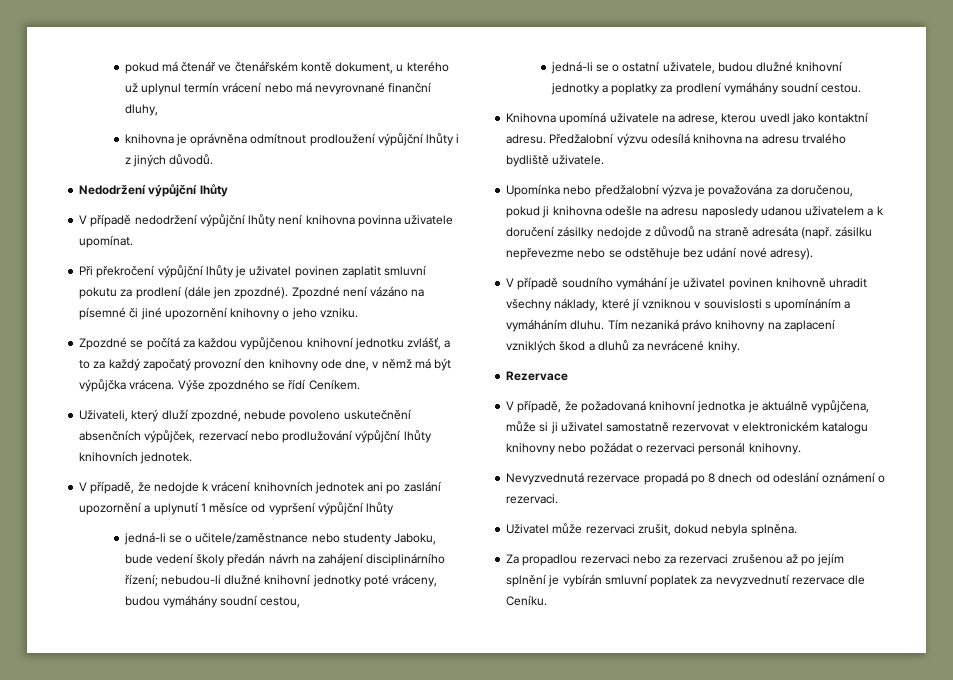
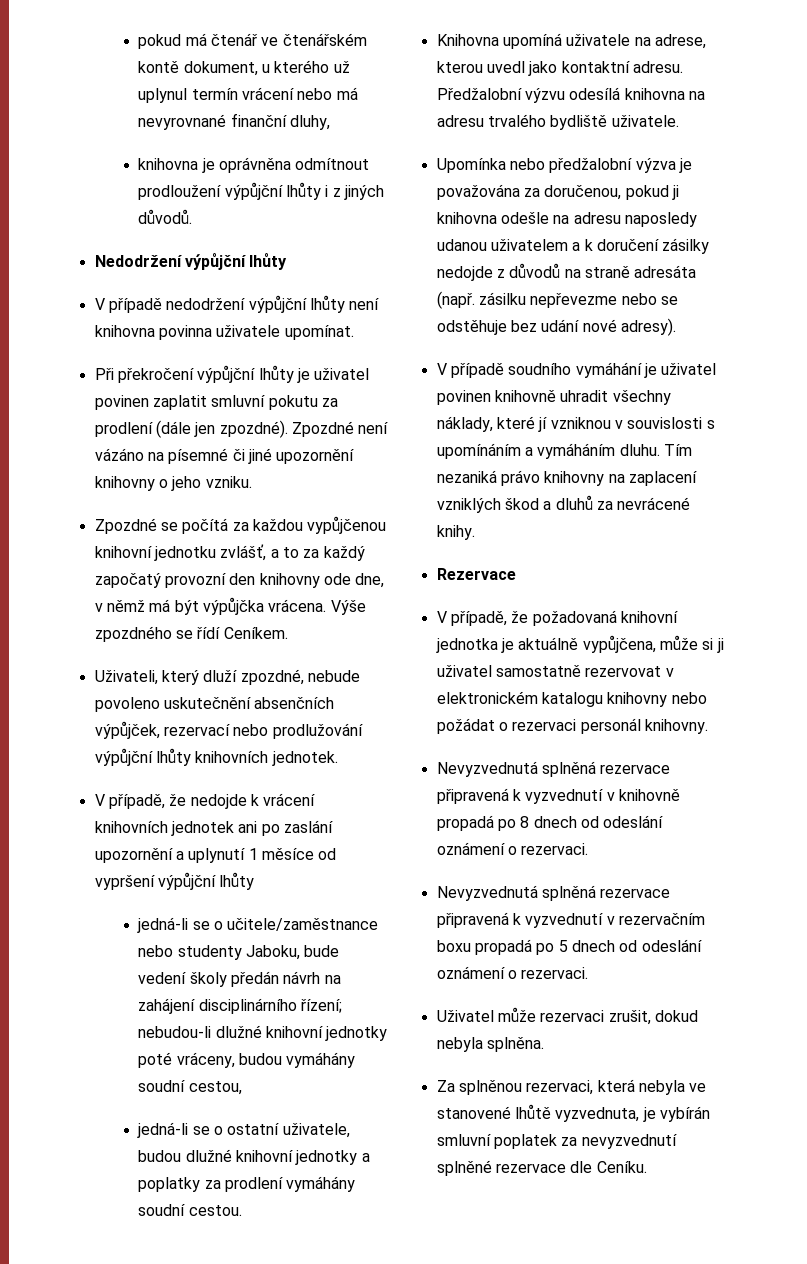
[587,475,641,483] rezervace -> [541,761,671,777] [436,788,680,804] splněná rezervace připravená k vyzvednutí v knihovně
(559, 499) none -> [436,885,671,901] [436,912,705,928] [436,939,702,955] [436,966,589,979] // Nevyzvednutá splněná rezervace připravená k vyzvednutí v rezervačním boxu propadá po 5 dnech od odeslání oznámení o rezervaci.
[522,553,845,566] [506,574,548,587] propadlou rezervaci nebo za rezervaci zrušenou až po jejím splnění -> [458,1079,707,1095] [436,1104,640,1122] splněnou rezervaci, která nebyla ve stanovené lhůtě vyzvednuta,
(790, 580) none -> [436,1160,492,1176] splněné

